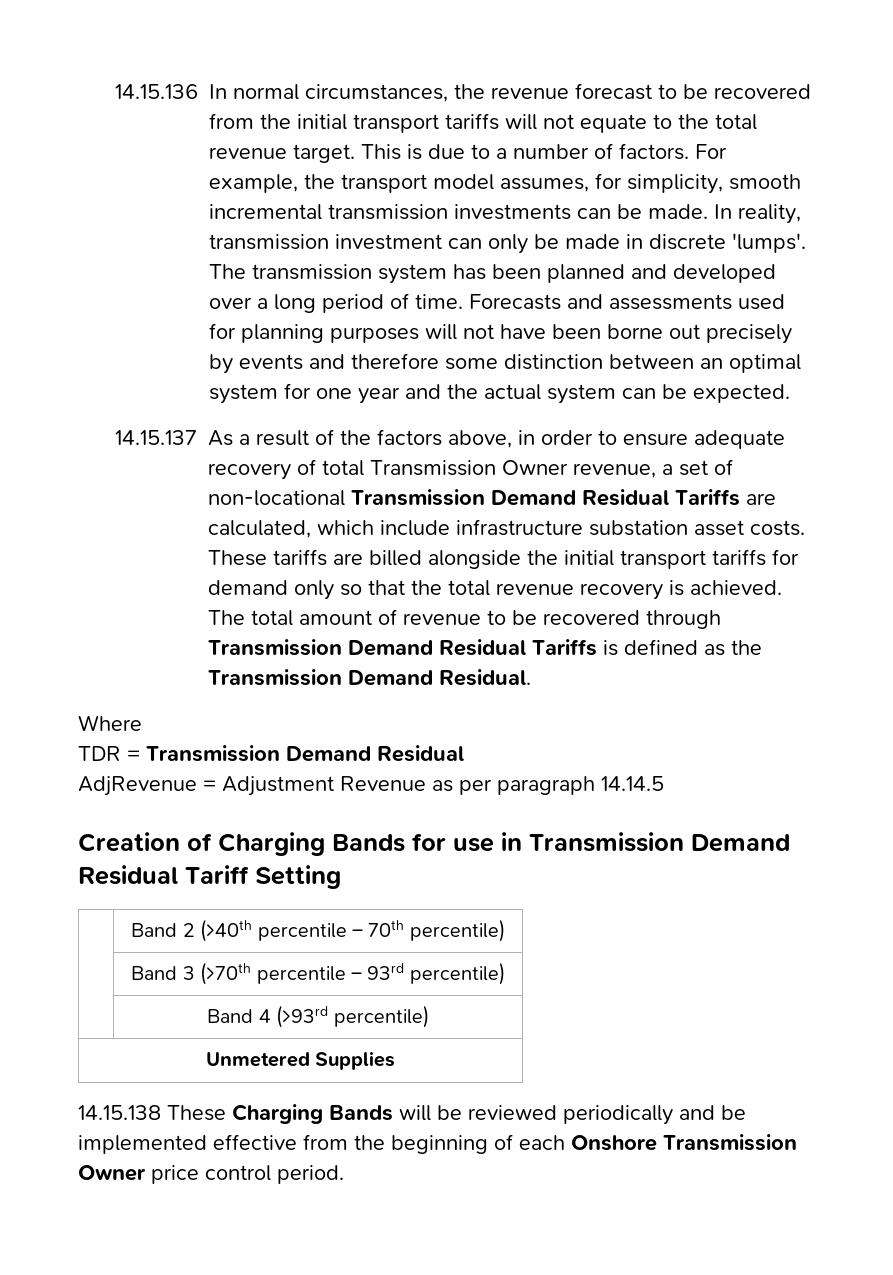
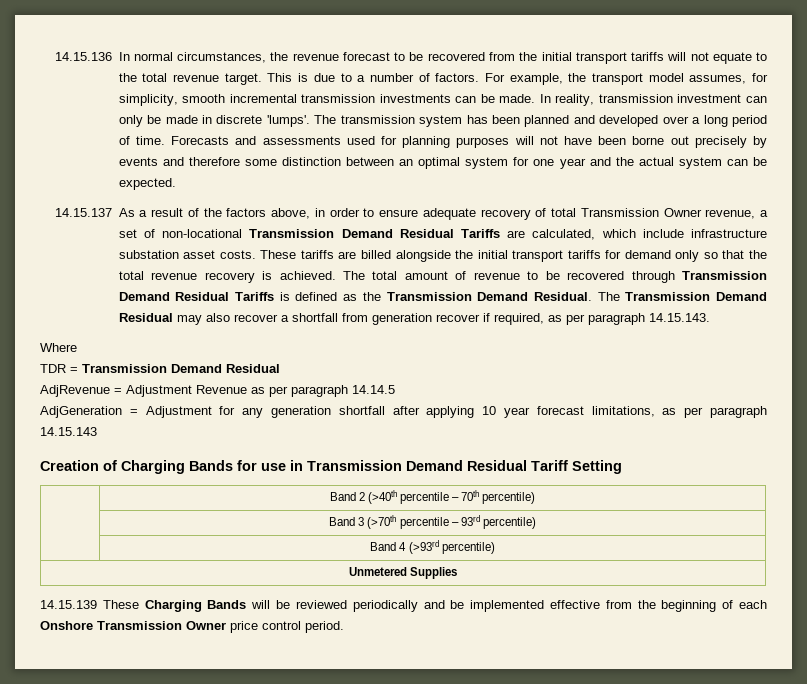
(532, 677) none -> [597,292,768,301] [118,313,710,325] The Transmission Demand Residual may also recover a shortfall from generation recover if required, as per paragraph 14.15.143.
(664, 783) none -> [40,406,767,418] [40,427,97,436] // AdjGeneration = Adjustment for any generation shortfall after applying 10 year forecast limitations, as per paragraph 14.15.143
[78,1105,161,1120] 14.15.138 -> [40,600,97,609] 14.15.139

